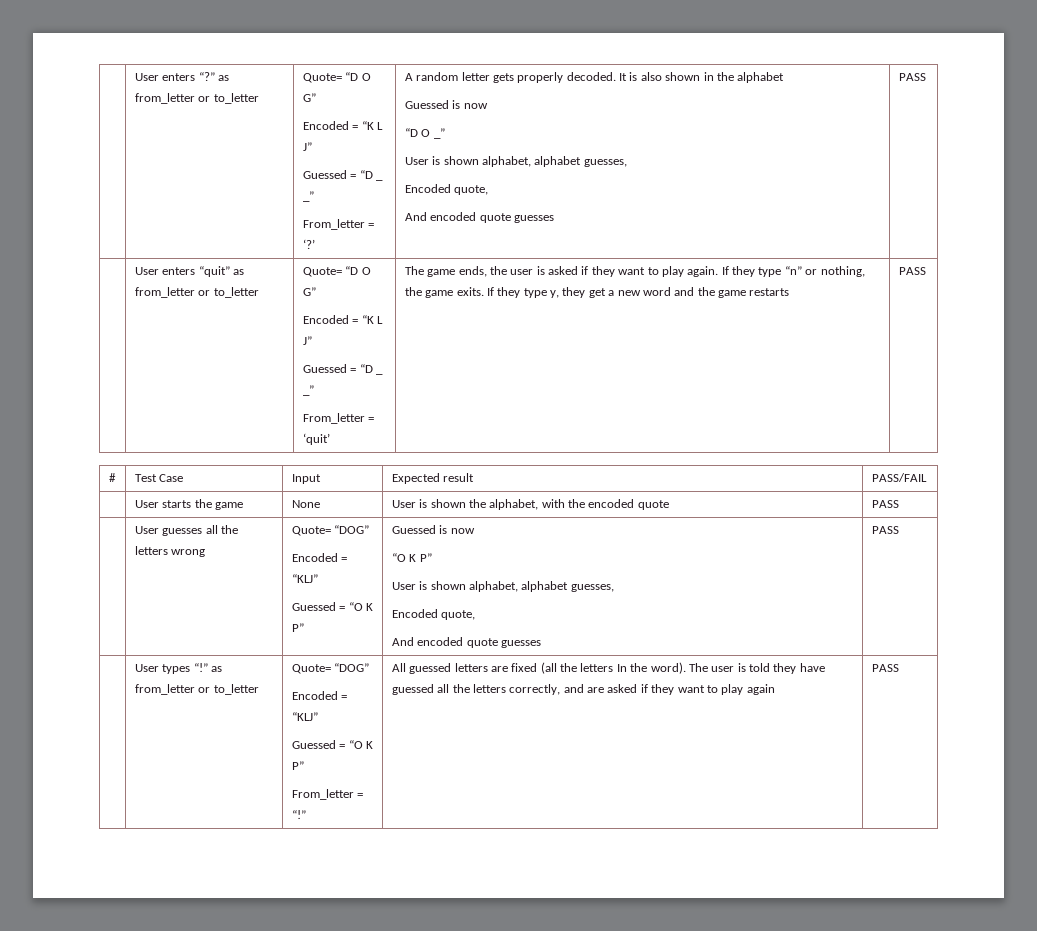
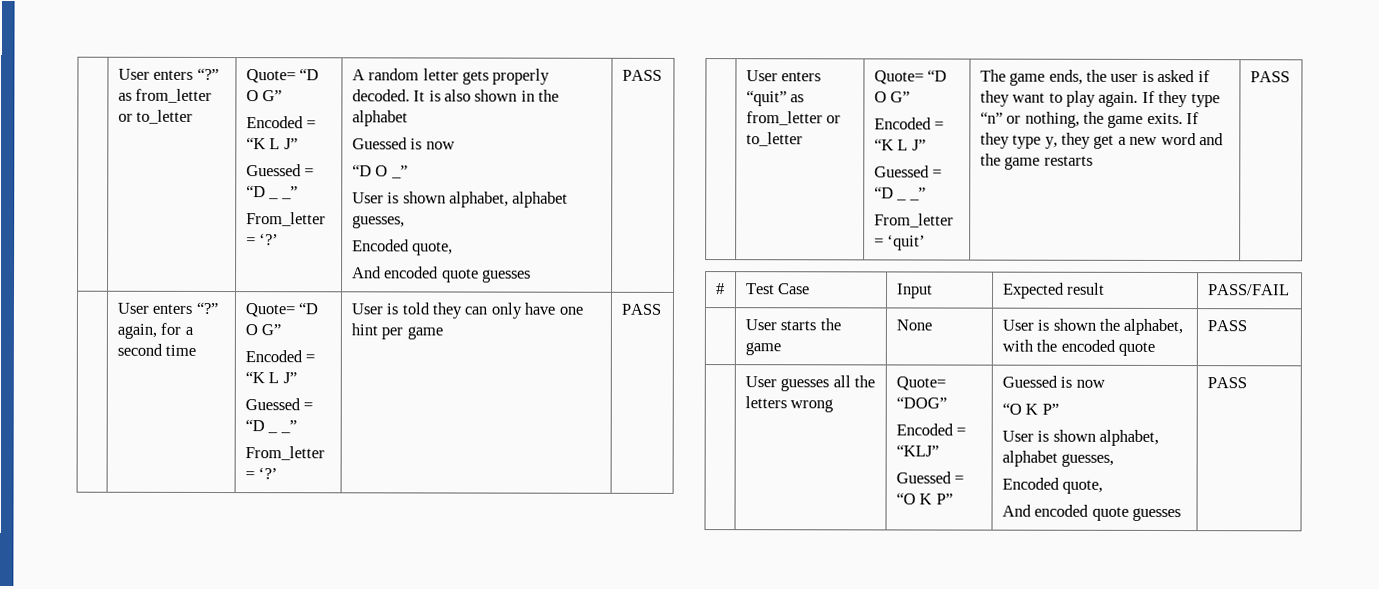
(926, 77) none -> [116,301,218,315] [116,322,194,339] [116,343,197,356] [244,302,319,318] [244,324,282,336] [244,350,316,363] [244,371,297,384] [244,398,314,411] [244,419,297,434] [244,446,325,461] [244,467,279,480] [350,302,583,319] [350,323,443,340] [620,303,661,315] // | User enters “?” again, for a second time | Quote= “D O G” // Encoded = “K L J” // Guessed = “D _ _” // From_letter = ‘?’ | User is told they can only have one hint per game | PASS
[134,663,222,674] [134,684,259,695] [291,663,370,674] [291,691,348,700] [291,712,318,721] [291,740,373,749] [291,761,304,770] [291,789,364,800] [291,810,306,819] [391,662,825,674] [391,684,775,695] [871,664,899,672] // | User types “!” as from_letter or to_letter | Quote= “DOG” // Encoded = “KLJ” // Guessed = “O K P” // From_letter = “!” | All guessed letters are fixed (all the letters In the word). The user is told they have guessed all the letters correctly, and are asked if they want to play again | PASS -> (1247, 383) none

